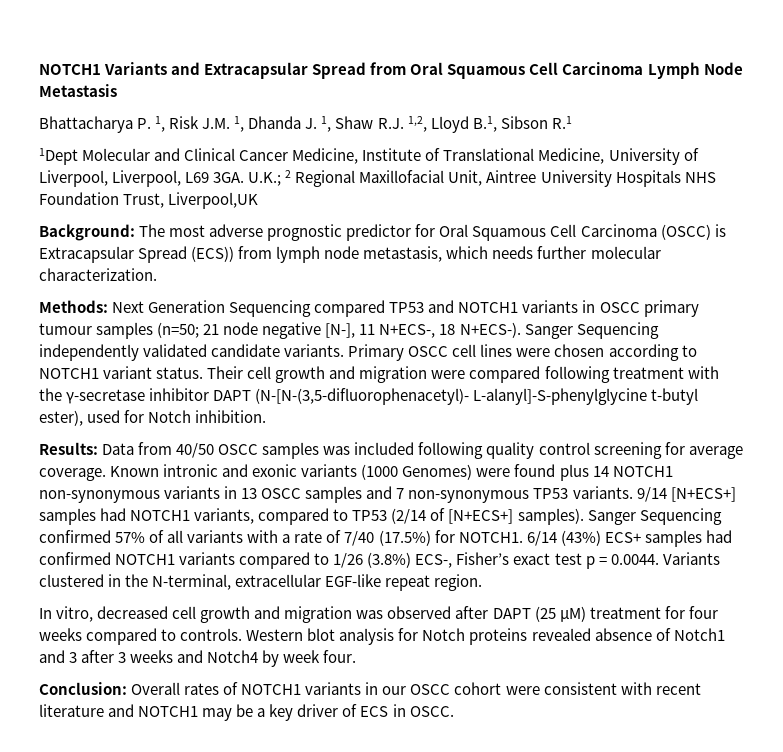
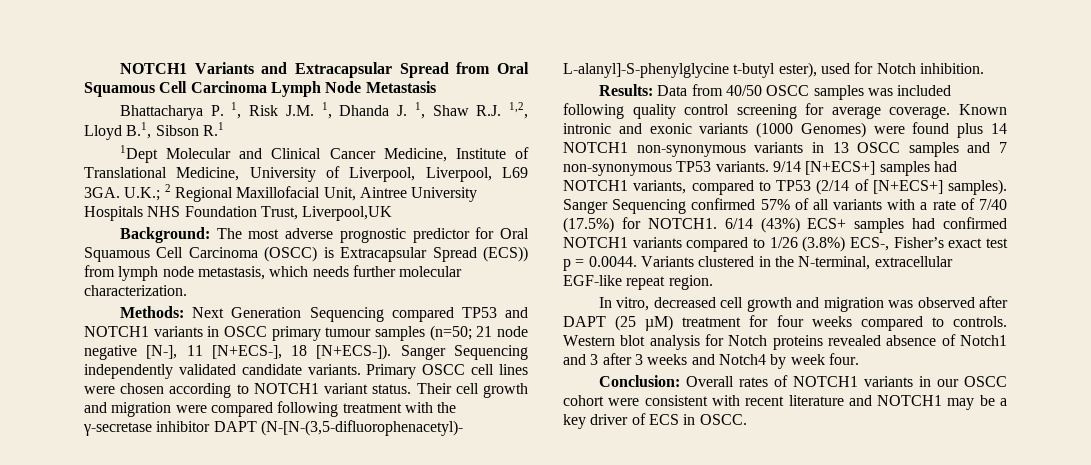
[379,322,521,338] N+ECS-, 18 N+ECS-). -> [211,344,392,360] [N+ECS-], 18 [N+ECS-]).

